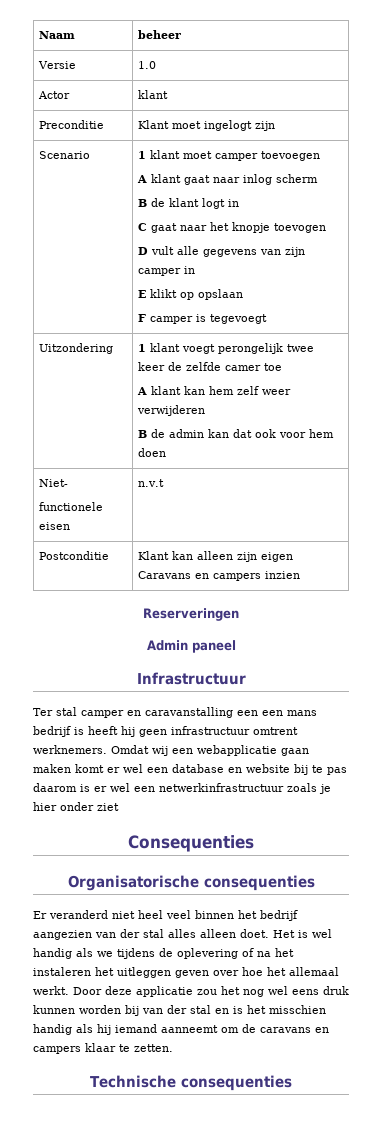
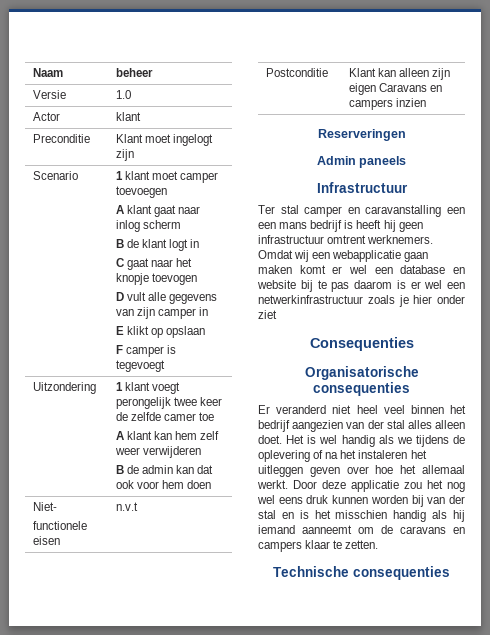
[191,640,236,653] paneel -> [359,156,407,168] paneels

